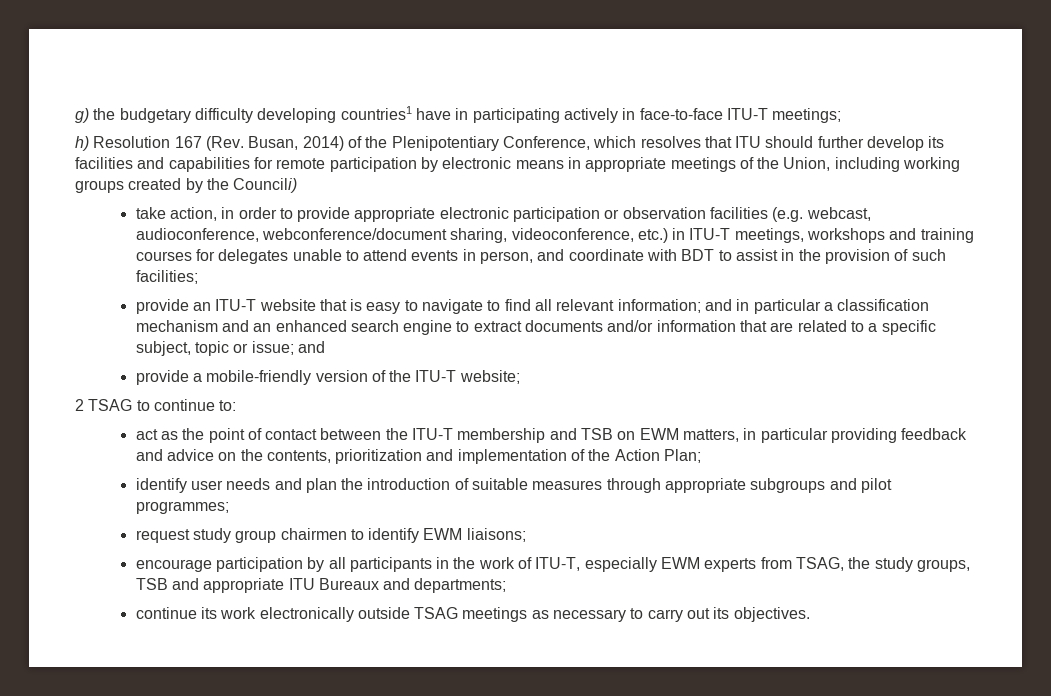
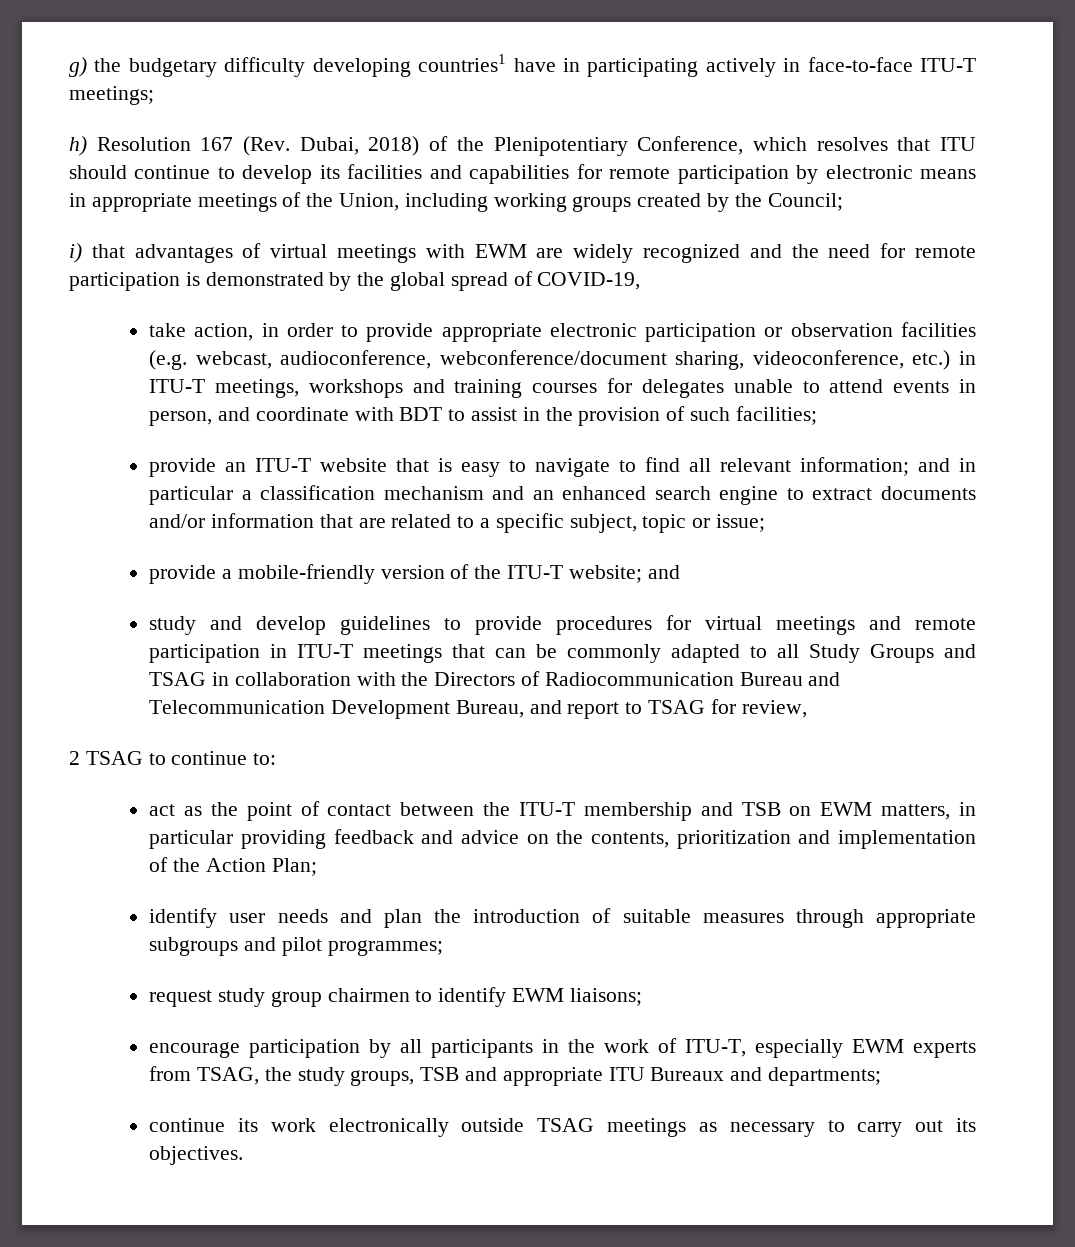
[248,136,344,151] Busan, 2014) -> [299,136,420,156] Dubai, 2018)
[817,136,864,148] further -> [134,165,235,179] continue to
[233,178,298,193] Councili) -> [767,193,843,211] [69,243,976,263] [69,271,641,291] Council; // i) that advantages of virtual meetings with EWM are widely recognized and the need for remote participation is demonstrated by the global spread of COVID-19,
[297,341,325,353] and -> (766, 523) none
(520, 377) none -> [647,565,680,579] [149,615,976,635] [149,644,976,663] [149,671,841,686] [149,699,807,719] and // study and develop guidelines to provide procedures for virtual meetings and remote participation in ITU-T meetings that can be commonly adapted to all Study Groups and TSAG in collaboration with the Directors of Radiocommunication Bureau and Telecommunication Development Bureau, and report to TSAG for review,

